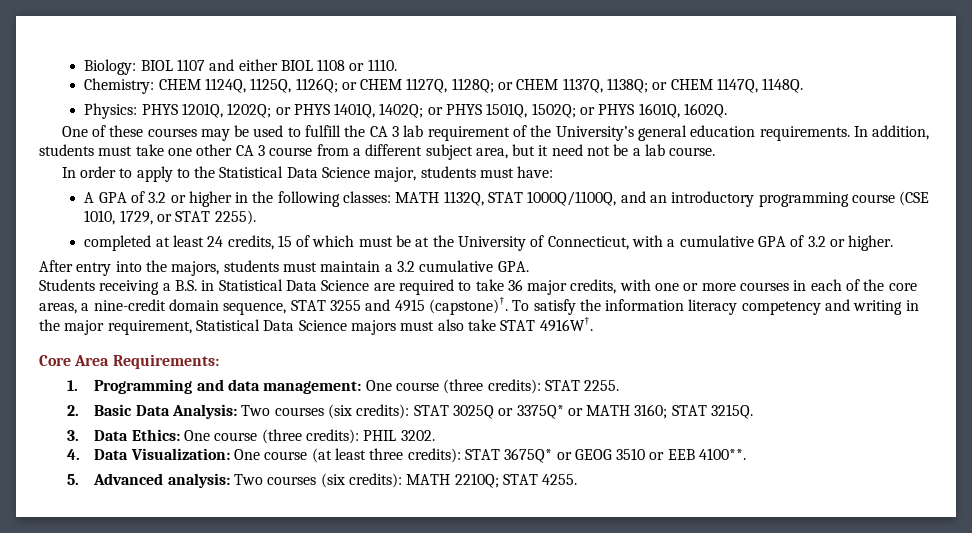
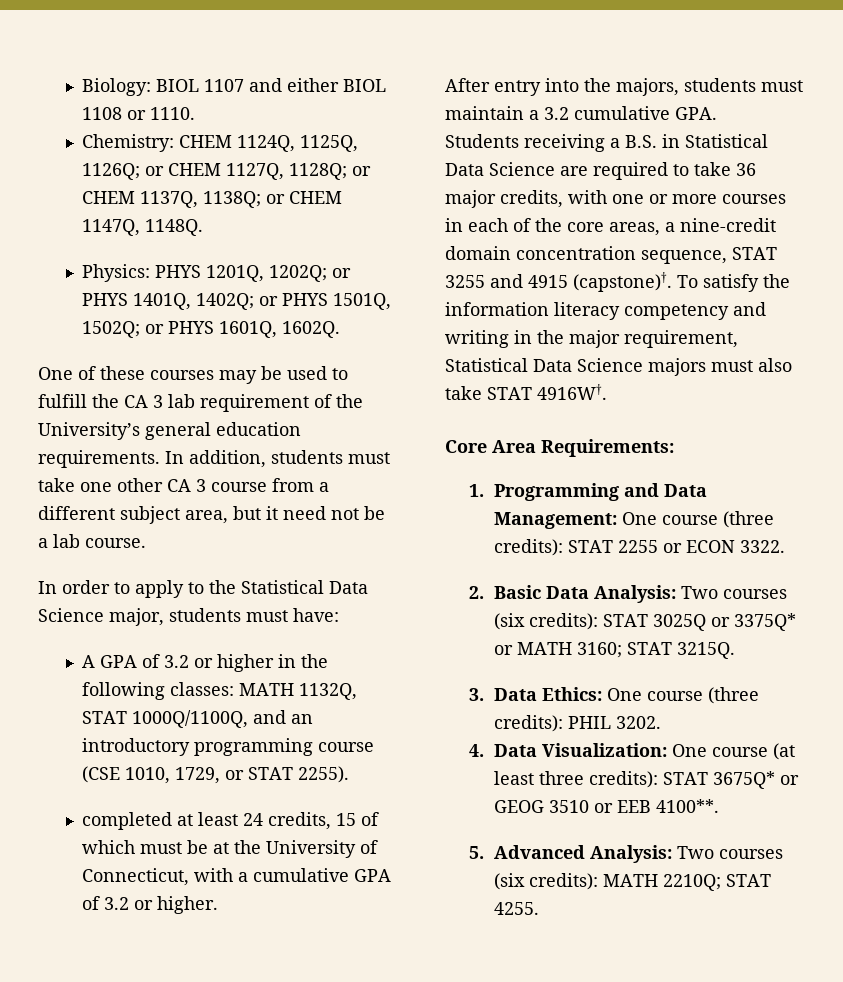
(219, 305) none -> [516,246,636,260] concentration
[227,379,362,394] data management: -> [663,484,707,497] [493,512,617,529] Data Management:
[584,380,620,391] 2255. -> [617,540,785,553] 2255 or ECON 3322.
[167,473,230,488] analysis: -> [589,845,672,863] Analysis:

